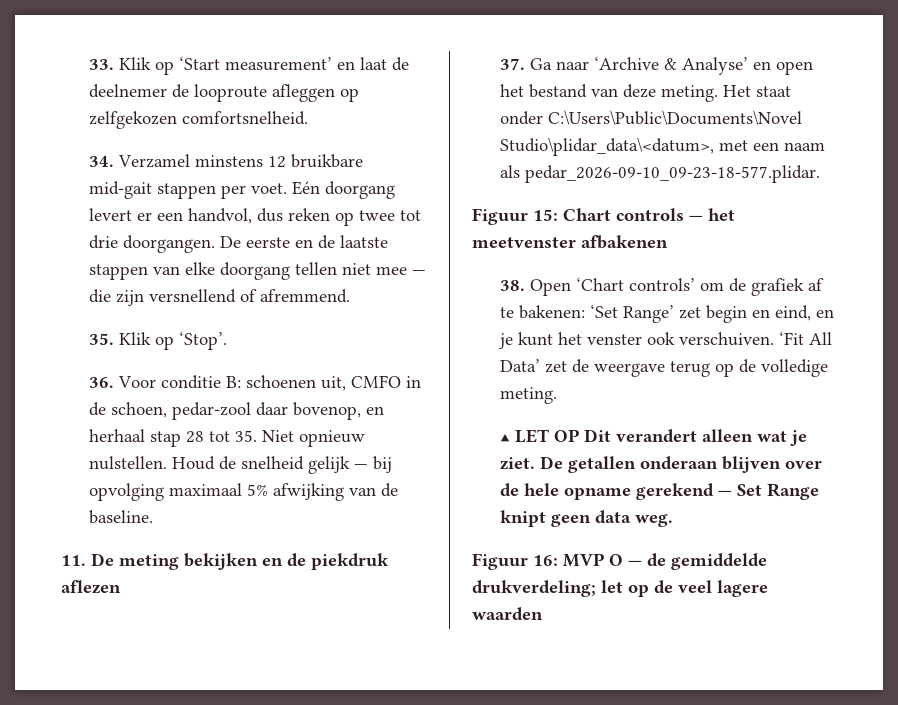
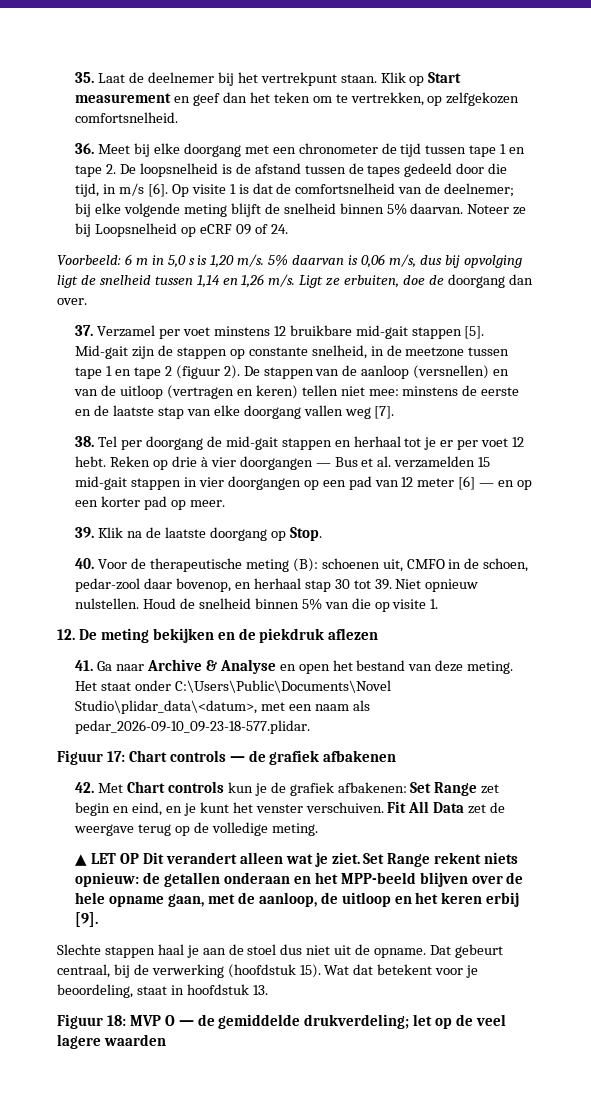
[88,56,409,75] [88,84,359,102] [88,111,308,129] [88,154,190,168] 33. Klik op ‘Start measurement’ en laat de deelnemer de looproute afleggen op zelfgekozen comfortsnelheid. // 34. Verzamel -> [75,72,462,86] [75,92,520,106] [75,112,179,123] [75,143,526,157] [75,163,508,177] [75,183,515,197] [75,203,527,217] [75,223,288,237] [57,254,522,268] [57,274,533,288] [57,298,87,305] [75,325,210,339] 35. Laat de deelnemer bij het vertrekpunt staan. Klik op Start measurement en geef dan het teken om te vertrekken, op zelfgekozen comfortsnelheid. // 36. Meet bij elke doorgang met een chronometer de tijd tussen tape 1 en tape 2. De loopsnelheid is de afstand tussen de tapes gedeeld door die tijd, in m/s [6]. Op visite 1 is dat de comfortsnelheid van de deelnemer; bij elke volgende meting blijft de snelheid binnen 5% daarvan. Noteer ze bij Loopsnelheid op eCRF 09 of 24. // Voorbeeld: 6 m in 5,0 s is 1,20 m/s. 5% daarvan is 0,06 m/s, dus bij opvolging ligt de snelheid tussen 1,14 en 1,26 m/s. Ligt ze erbuiten, doe de doorgang dan over. // 37. Verzamel per voet
[220,181,395,199] [88,208,421,226] [88,235,241,253] per voet. Eén doorgang levert er een handvol, dus reken op twee tot drie doorgangen. De -> [464,326,485,339] [75,345,510,359] [75,365,510,379] [74,385,478,399] [5]. Mid-gait zijn de stappen op constante snelheid, in de meetzone tussen tape 1 en tape 2 (figuur 2). De stappen van de aanloop (versnellen) en van de uitloop (vertragen en keren) tellen niet mee: minstens de
[88,264,148,280] stappen -> [157,407,184,419] stap
[294,262,426,275] [88,289,350,306] [88,331,227,350] [88,375,241,389] tellen niet mee — die zijn versnellend of afremmend. // 35. Klik op ‘Stop’. // 36. Voor conditie B: -> [303,405,395,419] [75,436,525,450] [75,456,491,470] [75,476,533,490] [75,496,225,510] [75,527,322,541] [75,558,318,572] vallen weg [7]. // 38. Tel per doorgang de mid-gait stappen en herhaal tot je er per voet 12 hebt. Reken op drie à vier doorgangen — Bus et al. verzamelden 15 mid-gait stappen in vier doorgangen op een pad van 12 meter [6] — en op een korter pad op meer. // 39. Klik na de laatste doorgang op Stop. // 40. Voor de therapeutische meting (B):
[185,430,257,443] 28 tot 35. -> [334,579,392,590] 30 tot 39.
[307,456,392,474] [88,483,398,501] [88,510,153,524] [61,555,86,566] gelijk — bij opvolging maximaal 5% afwijking van de baseline. // 11. -> [254,598,439,612] [57,629,75,640] binnen 5% van die op visite 1. // 12.
[499,58,525,70] 37. -> [75,660,94,671] 41.
[593,56,748,75] ‘Archive & Analyse’ -> [146,659,276,674] Archive & Analyse
[533,209,558,221] 15: -> [106,751,125,762] 17:
[708,208,735,221] [472,237,576,248] het meetvenster -> [248,750,320,765] de grafiek
[499,277,824,296] [499,304,674,323] 38. Open ‘Chart controls’ om de grafiek af te bakenen: ‘Set Range’ -> [75,781,478,796] 42. Met Chart controls kun je de grafiek afbakenen: Set Range
[646,331,832,346] [499,359,540,372] ook verschuiven. ‘Fit All Data’ -> [305,801,465,813] verschuiven. Fit All Data
[539,456,718,473] De getallen onderaan -> [363,852,519,867] [75,872,416,887] Set Range rekent niets opnieuw: de getallen onderaan en het MPP-beeld
[635,483,819,500] [499,510,673,527] [472,553,558,570] gerekend — Set Range knipt geen data weg. // Figuur 16: -> [168,892,520,907] [75,912,99,927] [57,944,503,958] [57,964,479,978] [57,984,268,998] [57,1014,126,1029] gaan, met de aanloop, de uitloop en het keren erbij [9]. // Slechte stappen haal je aan de stoel dus niet uit de opname. Dat gebeurt centraal, bij de verwerking (hoofdstuk 15). Wat dat betekent voor je beoordeling, staat in hoofdstuk 13. // Figuur 18:

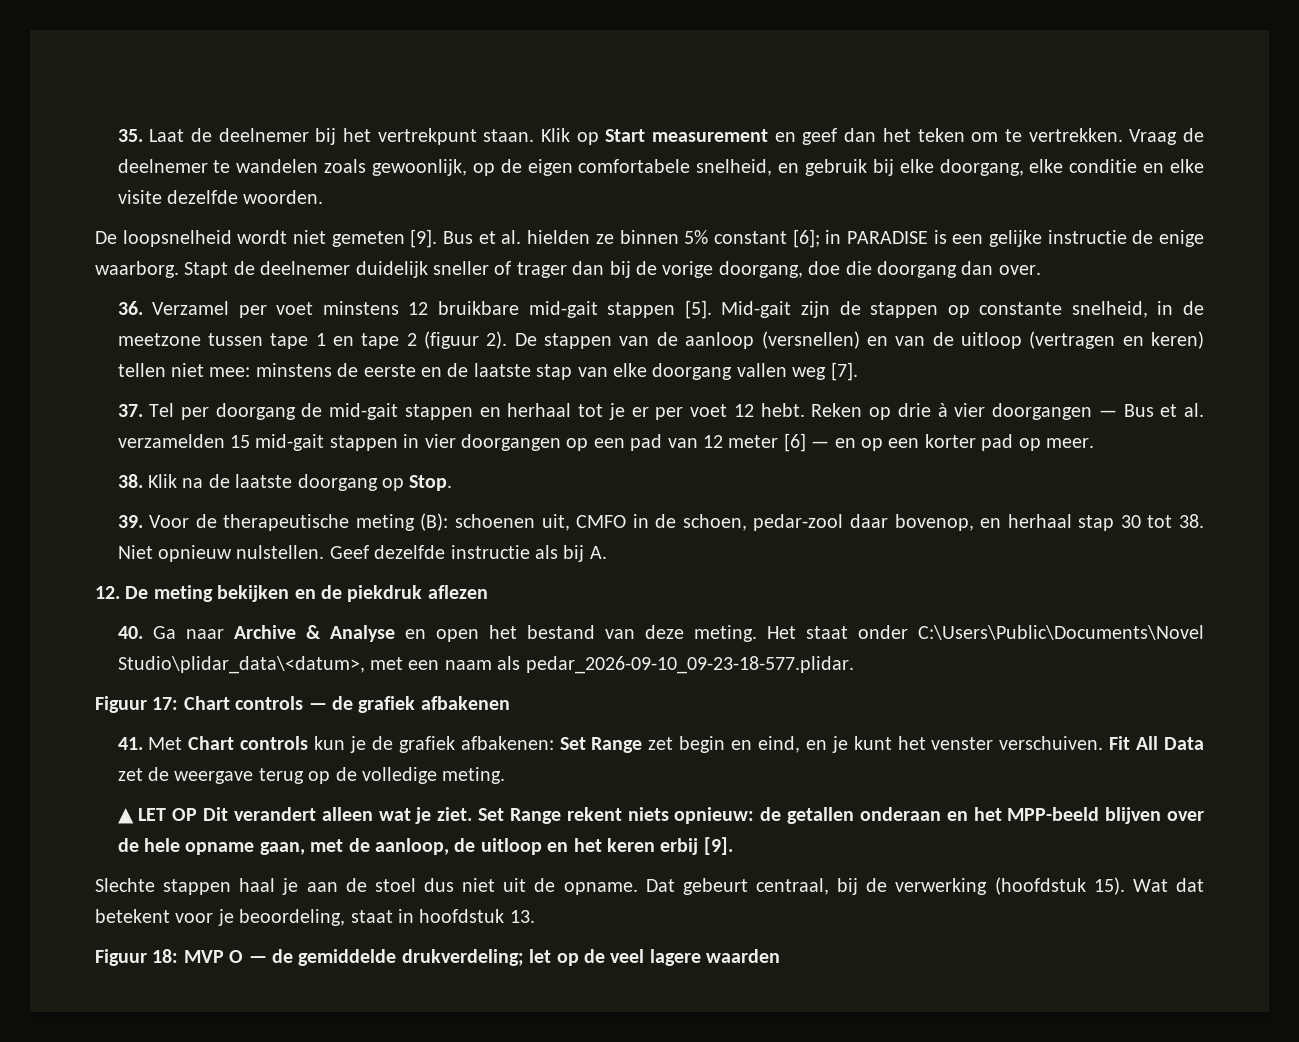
[350,92,520,106] [75,112,179,123] [75,143,526,157] [75,163,508,177] [75,183,515,197] [75,203,527,217] [75,223,288,237] [57,254,522,268] [57,274,444,288] vertrekken, op zelfgekozen comfortsnelheid. // 36. Meet bij elke doorgang met een chronometer de tijd tussen tape 1 en tape 2. De loopsnelheid is de afstand tussen de tapes gedeeld door die tijd, in m/s [6]. Op visite 1 is dat de comfortsnelheid van de deelnemer; bij elke volgende meting blijft de snelheid binnen 5% daarvan. Noteer ze bij Loopsnelheid op eCRF 09 of 24. // Voorbeeld: 6 m in 5,0 s is 1,20 m/s. 5% daarvan is 0,06 m/s, dus bij opvolging ligt de snelheid tussen 1,14 en 1,26 m/s. Ligt ze erbuiten, doe de -> [1028,128,1204,145] [117,159,1204,176] [117,190,324,204] [95,229,1204,248] [95,261,872,278] vertrekken. Vraag de deelnemer te wandelen zoals gewoonlijk, op de eigen comfortabele snelheid, en gebruik bij elke doorgang, elke conditie en elke visite dezelfde woorden. // De loopsnelheid wordt niet gemeten [9]. Bus et al. hielden ze binnen 5% constant [6]; in PARADISE is een gelijke instructie de enige waarborg. Stapt de deelnemer duidelijk sneller of trager dan bij de vorige doorgang, doe die
[75,325,94,336] 37. -> [117,301,143,315] 36.
[75,436,95,447] 38. -> [117,404,143,417] 37.
[75,527,95,538] 39. -> [117,474,143,488] 38.
[75,558,95,569] 40. -> [117,515,143,528] 39.
[374,579,392,590] 39. -> [1178,514,1204,528] 38.
[143,598,439,612] Houd de snelheid binnen 5% van die op visite 1. -> [329,545,607,562] Geef dezelfde instructie als bij A.
[75,660,94,671] 41. -> [117,626,143,639] 40.
[75,782,95,793] 42. -> [117,737,143,750] 41.

